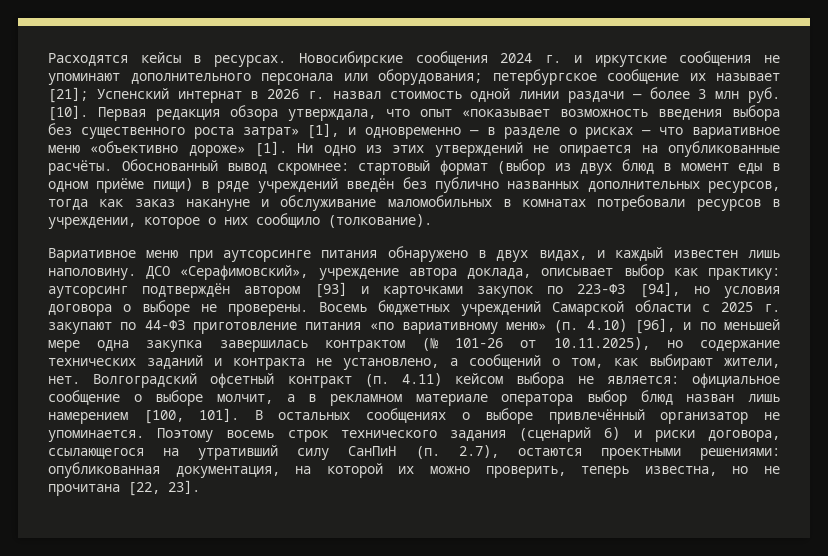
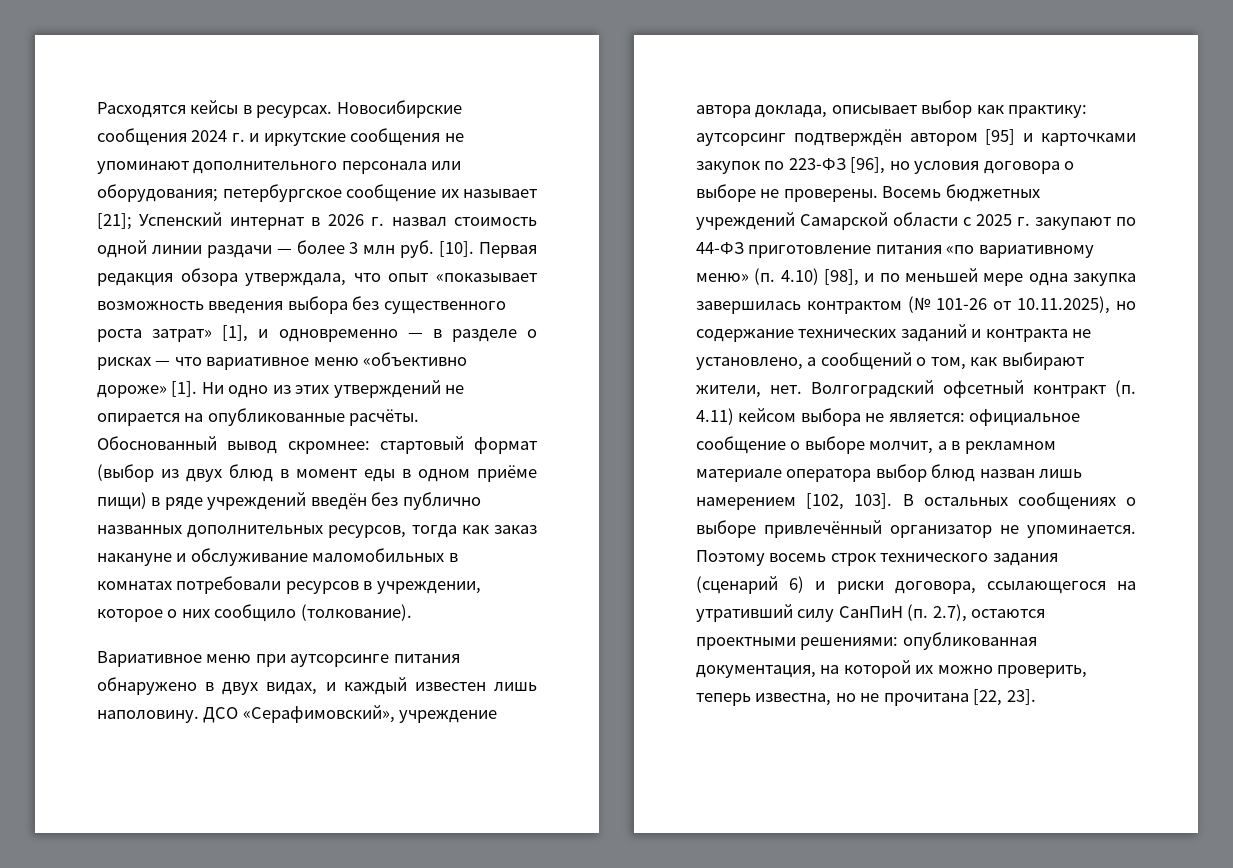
[314,282,347,298] [93] -> [985,129,1016,145] [95]
[639,282,680,298] [94], -> [850,157,886,174] [96],
[635,318,676,334] [96], -> [824,269,859,286] [98],
[143,408,240,424] [100, 101]. -> [806,493,893,510] [102, 103].

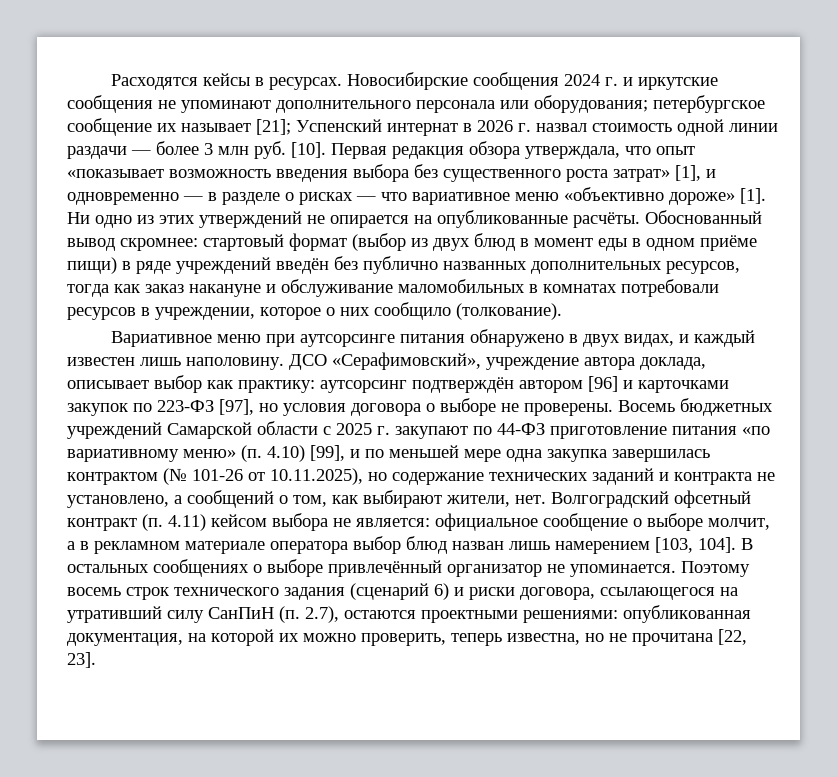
[985,129,1016,145] [95] -> [588,376,618,392] [96]
[850,157,886,174] [96], -> [219,399,254,415] [97],
[824,269,859,286] [98], -> [310,445,345,461] [99],
[806,493,893,510] [102, 103]. -> [655,537,736,553] [103, 104].

